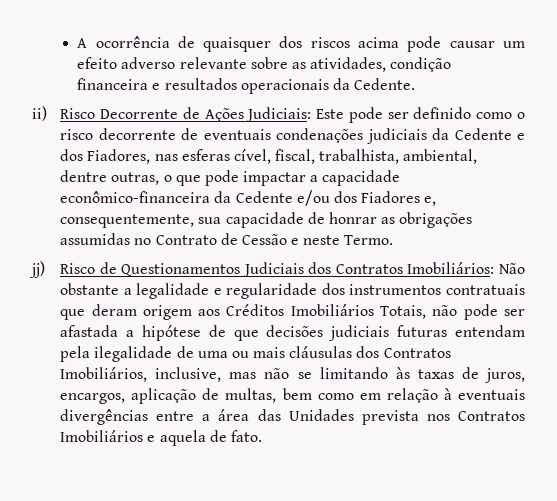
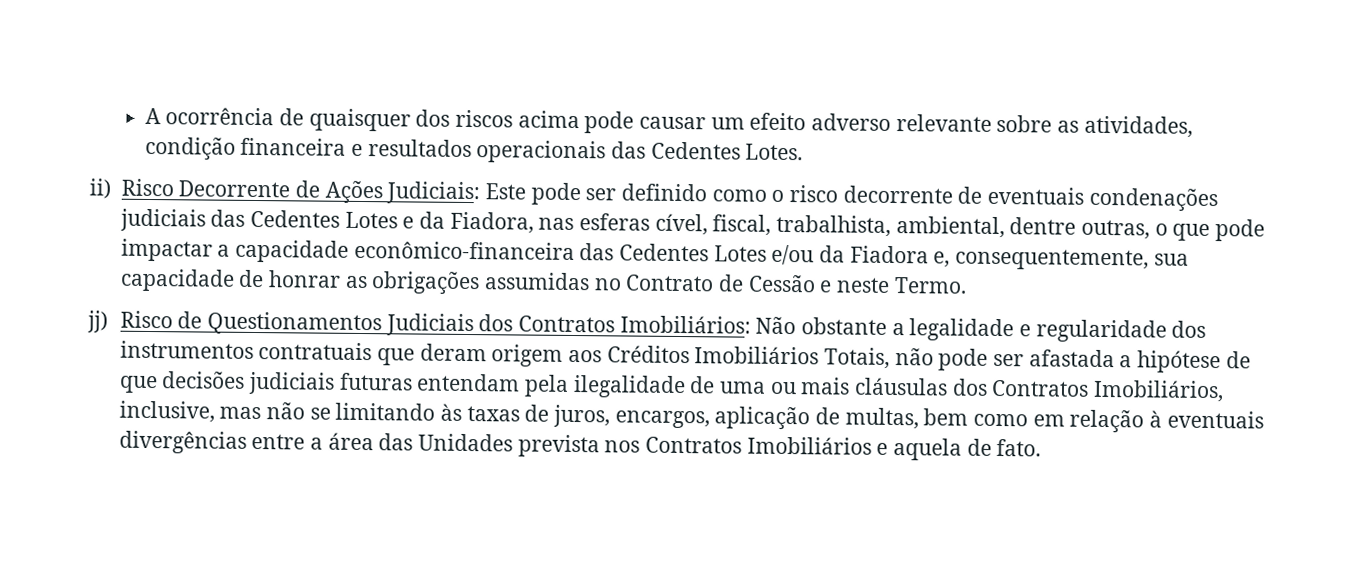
[332,78,416,90] da Cedente. -> [611,141,804,161] das Cedentes Lotes.
[432,128,525,140] [60,149,151,164] da Cedente e dos Fiadores, -> [210,209,534,234] das Cedentes Lotes e da Fiadora,
[214,190,421,206] da Cedente e/ou dos Fiadores -> [579,243,929,266] das Cedentes Lotes e/ou da Fiadora

